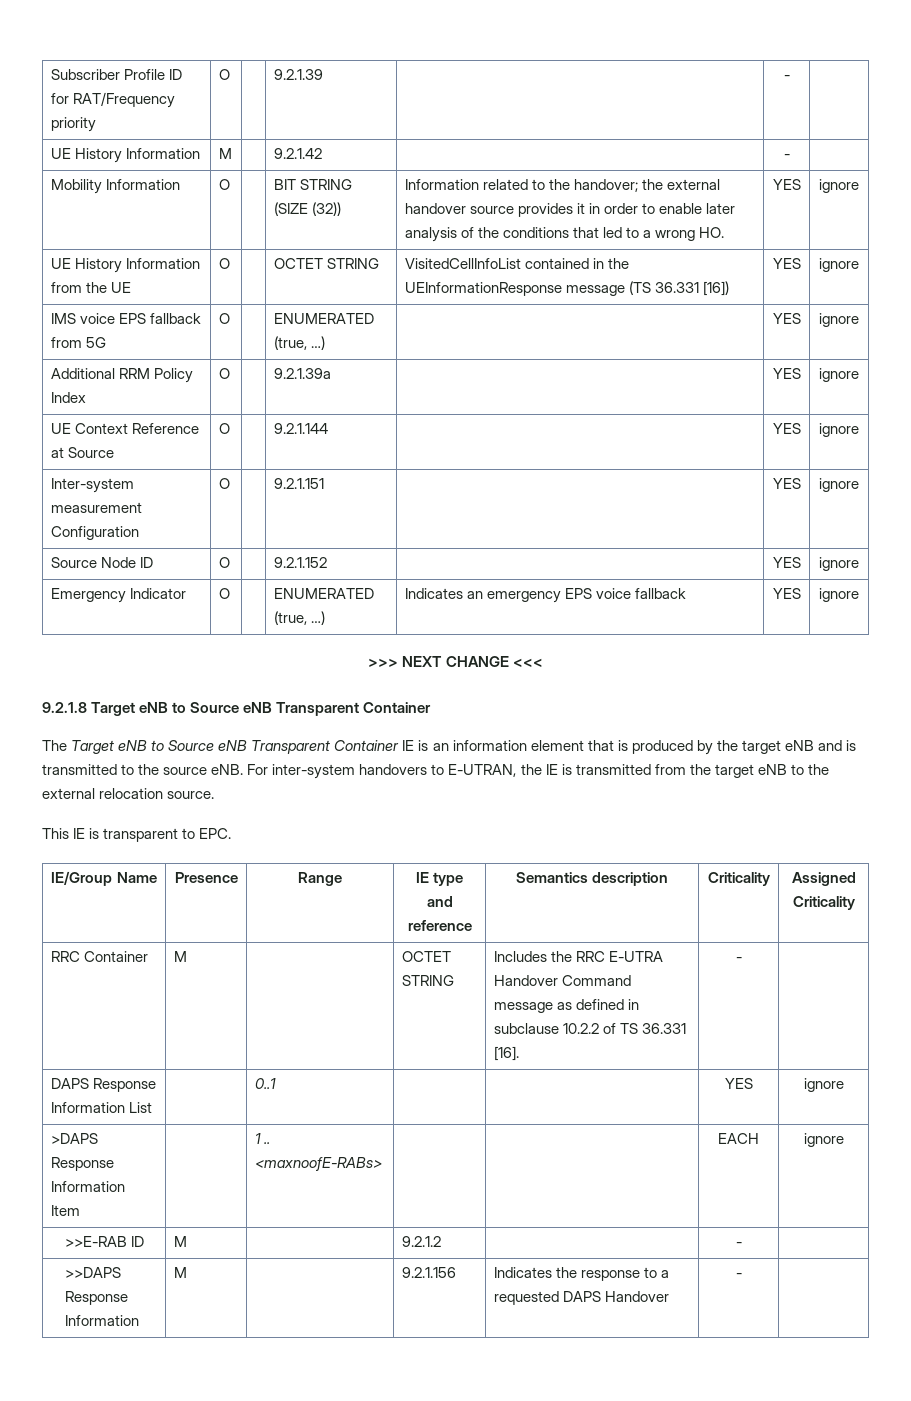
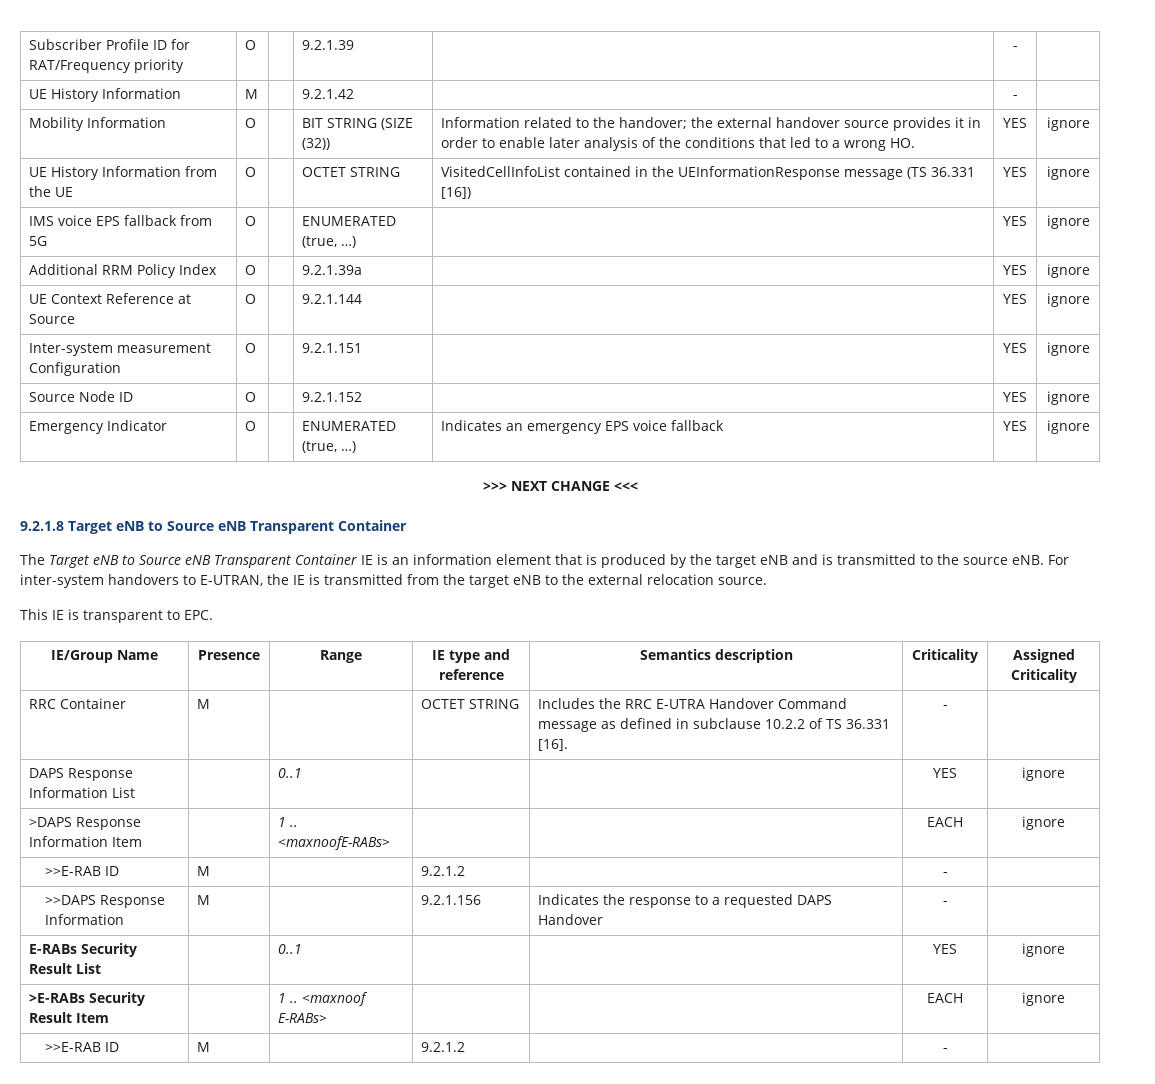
(742, 1275) none -> [29,943,138,957] [29,963,102,974] [278,944,303,954] [933,944,957,954] [1022,943,1065,957] [29,992,146,1006] [29,1012,110,1023] [278,992,369,1006] [278,1013,328,1023] [927,993,963,1003] [1022,992,1065,1006] [45,1042,120,1052] [197,1042,211,1052] [421,1042,466,1052] [942,1048,948,1052] // E-RABs Security Result List | | 0..1 | | | YES | ignore // >E-RABs Security Result Item | | 1 .. <maxnoof E-RABs> | | | EACH | ignore // >>E-RAB ID | M | | 9.2.1.2 | | - |

